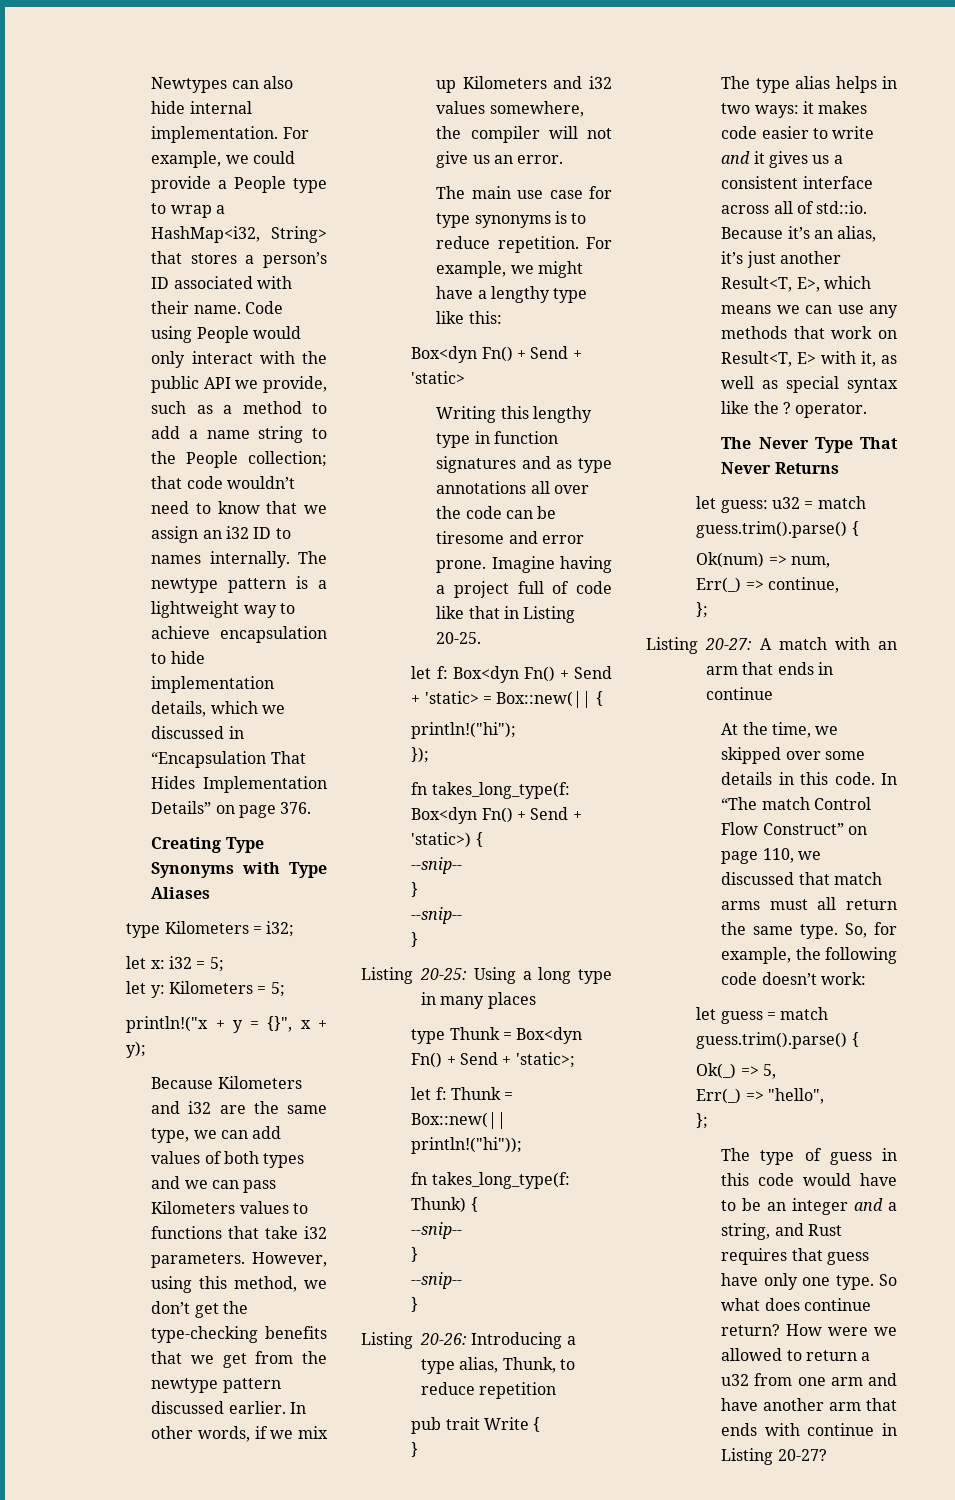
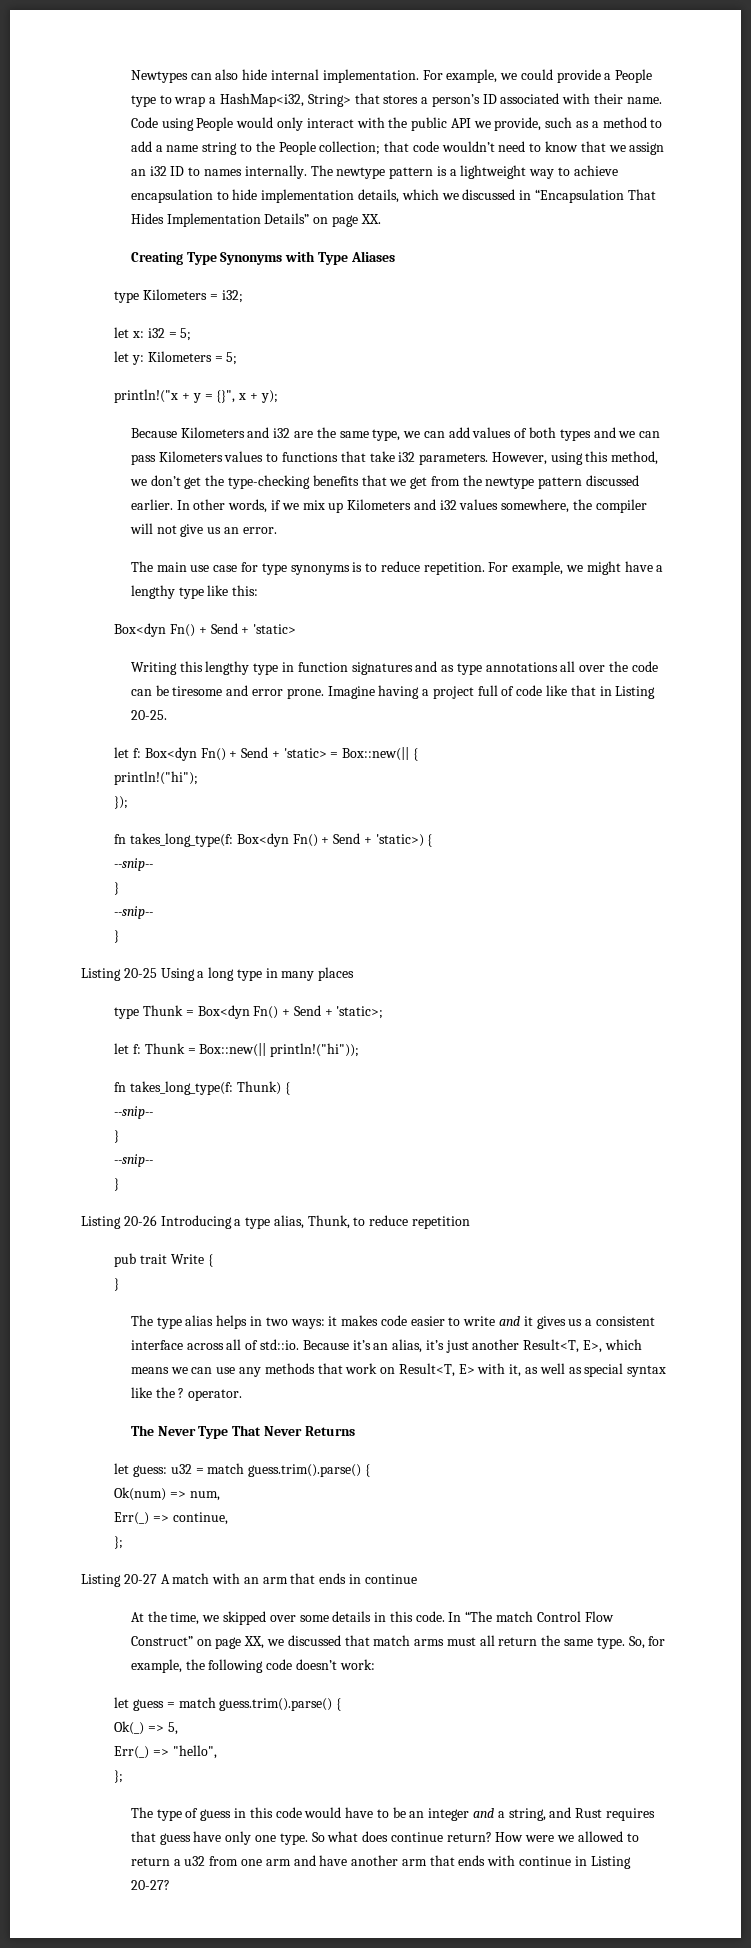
[280,802,312,814] 376. -> [360,214,381,224] XX.
[420,968,467,980] 20-25: -> [123,968,157,978] 20-25
[420,1333,467,1345] 20-26: -> [123,1215,157,1226] 20-26
[705,638,752,650] 20-27: -> [123,1574,157,1584] 20-27
[762,848,794,863] 110, -> [244,1636,265,1649] XX,

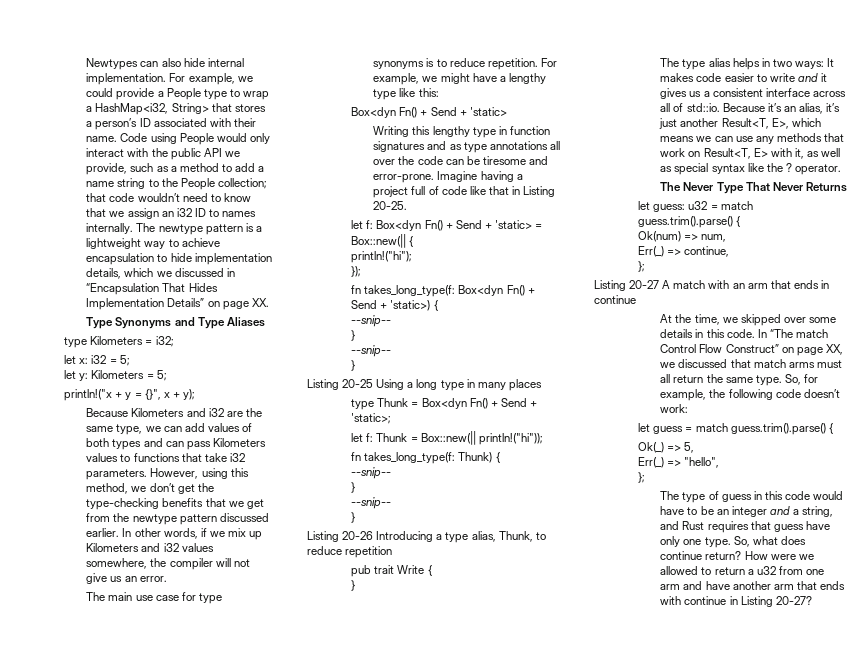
[130,252,183,265] Creating -> (269, 302) none
[285,251,316,262] with -> [174,317,195,326] and
[618,431,636,438] we -> (163, 442) none
[251,688,324,699] error prone. -> [373,174,435,183] error-prone.
[328,1316,338,1326] it -> [827,58,835,67] It
[311,1832,325,1842] So -> [733,536,750,547] So,

